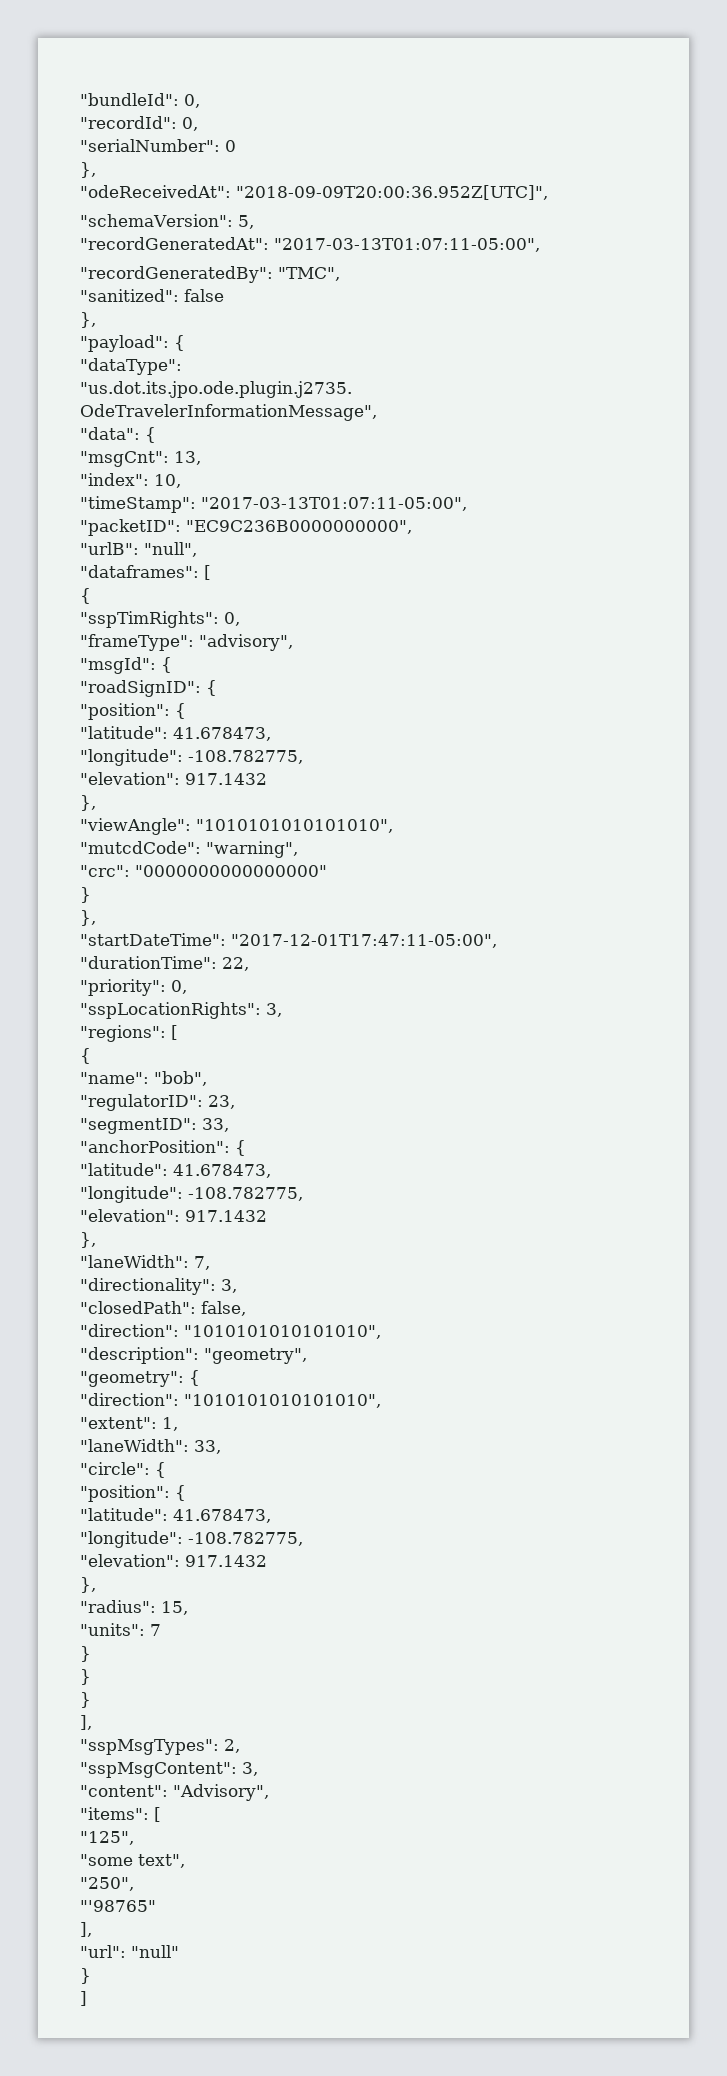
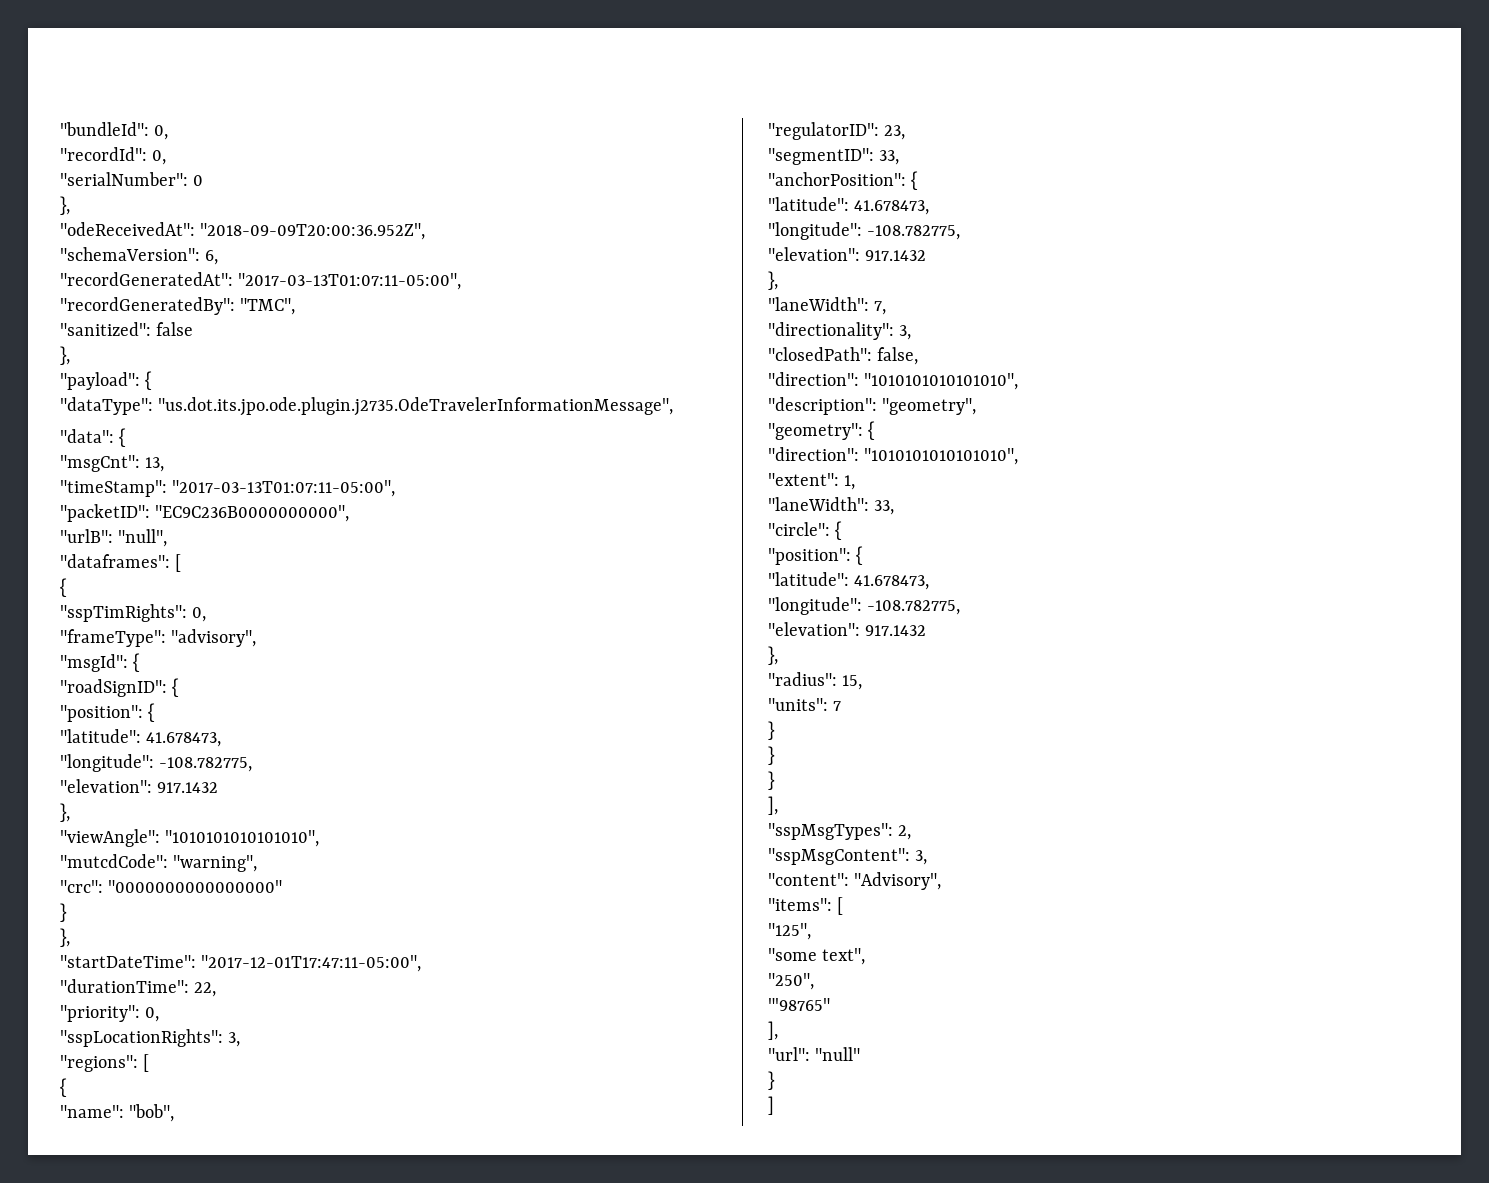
[236,185,548,200] "2018-09-09T20:00:36.952Z[UTC]", -> [200,223,426,240] "2018-09-09T20:00:36.952Z",
[237,215,254,229] 5, -> [205,250,219,265] 6,
[80,473,181,488] // "index": 10, -> (165, 464) none

